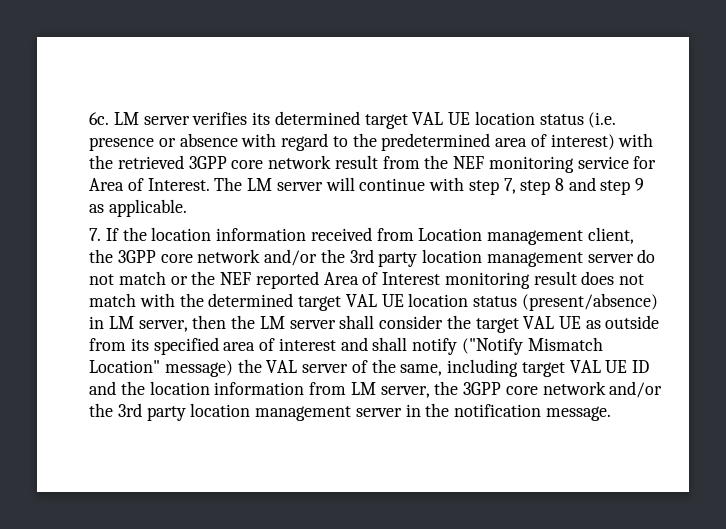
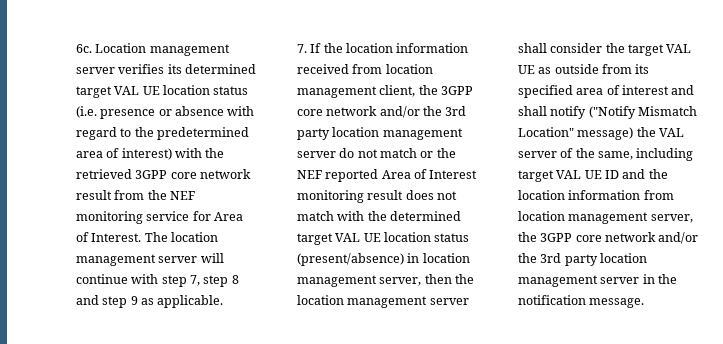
[113,112,139,125] LM -> [95,43,230,56] Location management
[247,178,273,191] LM -> [170,232,218,242] [75,254,156,266] location management
[418,228,483,241] Location -> [385,64,433,74] location
[108,316,134,329] LM -> [422,253,470,263] [296,275,377,287] location management
[259,316,285,329] LM -> [296,295,428,308] location management
[350,382,376,395] LM -> [517,211,649,224] location management

